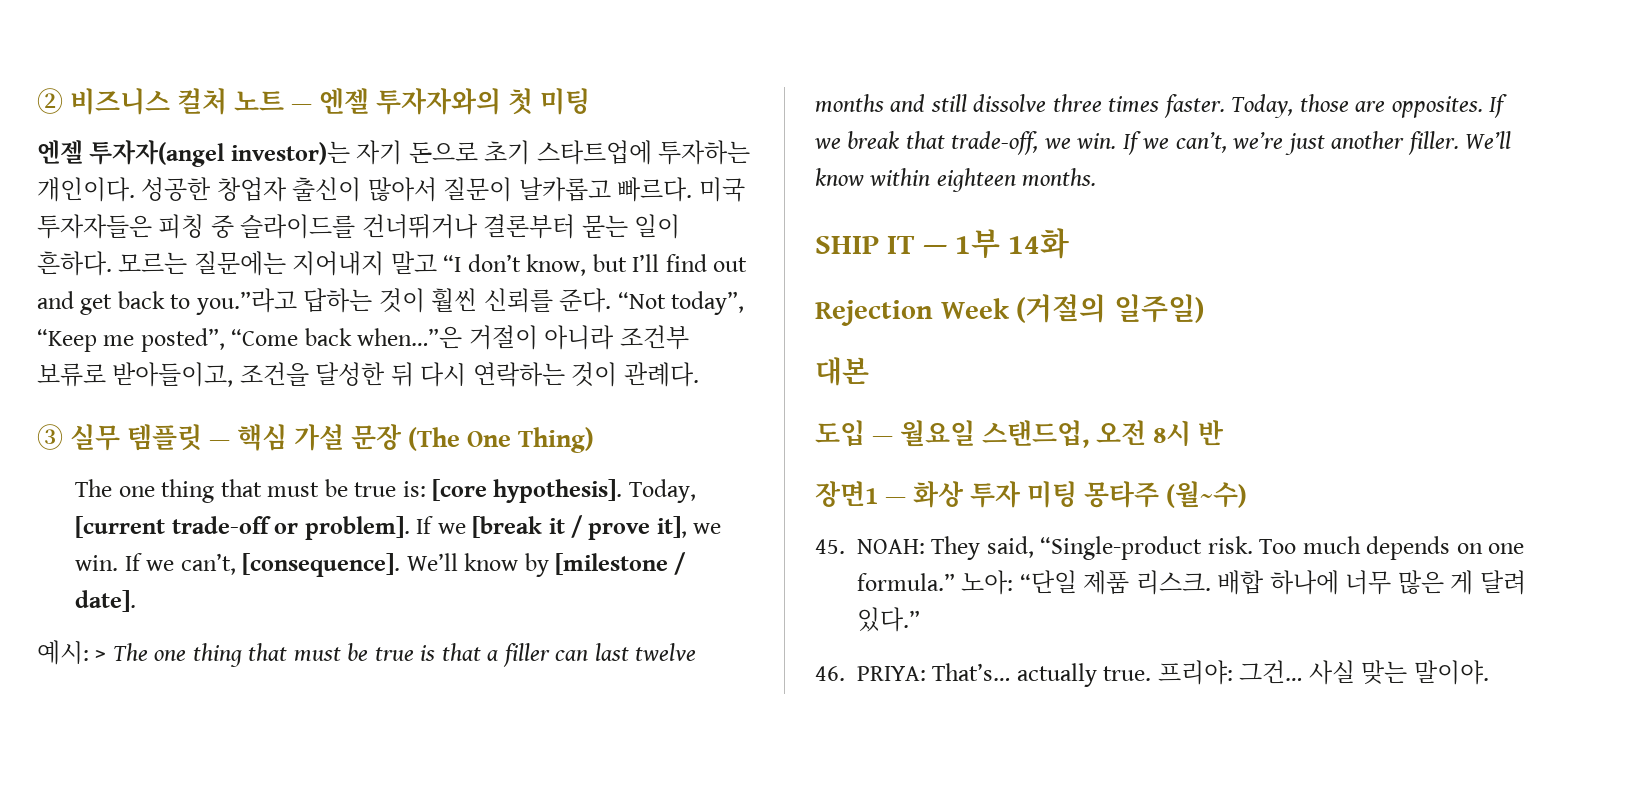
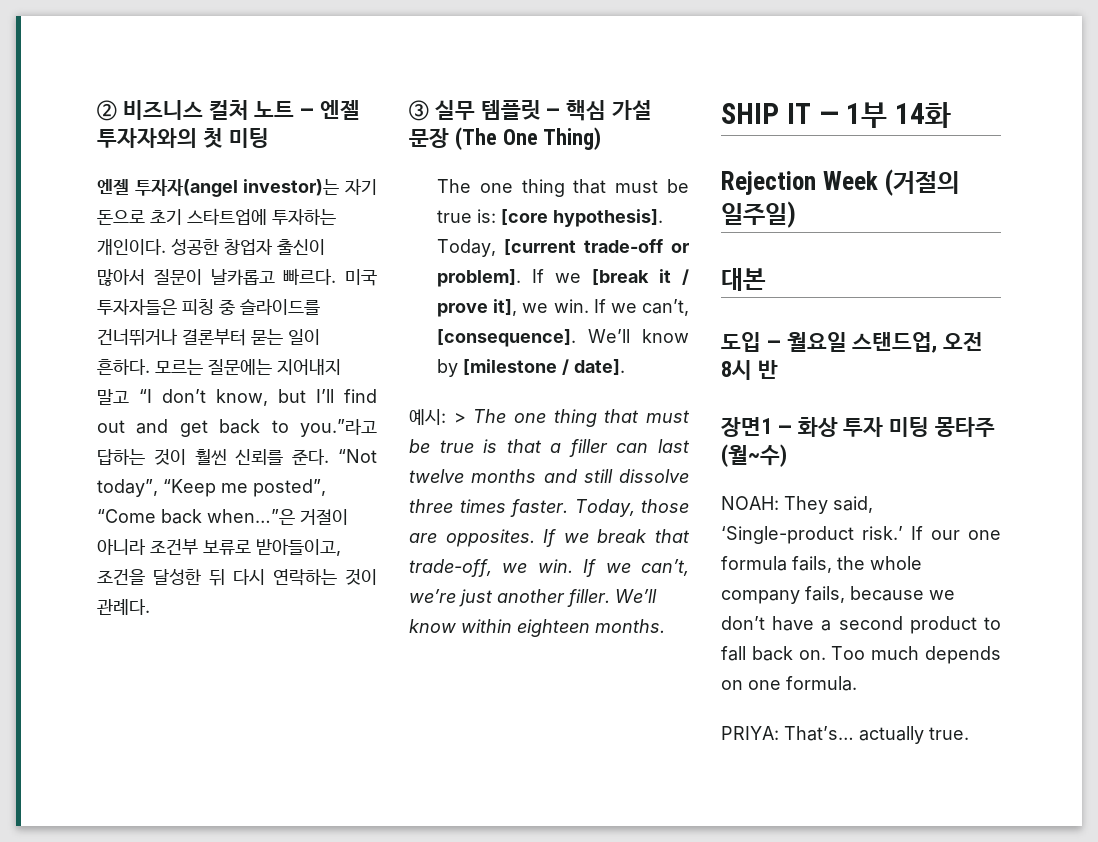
[815,539,845,554] 45. -> (787, 455) none
[1040,536,1253,560] “Single-product risk. -> [721,526,1001,544] [721,556,922,573] [721,586,955,604] [721,616,1001,634] [721,646,826,661] ‘Single-product risk.’ If our one formula fails, the whole company fails, because we don’t have a second product to fall back on.
[857,570,1526,595] [857,607,920,632] [815,660,1489,687] formula.” 노아: “단일 제품 리스크. 배합 하나에 너무 많은 게 달려 있다.” // 46. PRIYA: That’s… actually true. 프리야: 그건… 사실 맞는 말이야. -> [786,676,857,691] [721,726,969,744] formula. // PRIYA: That’s… actually true.

